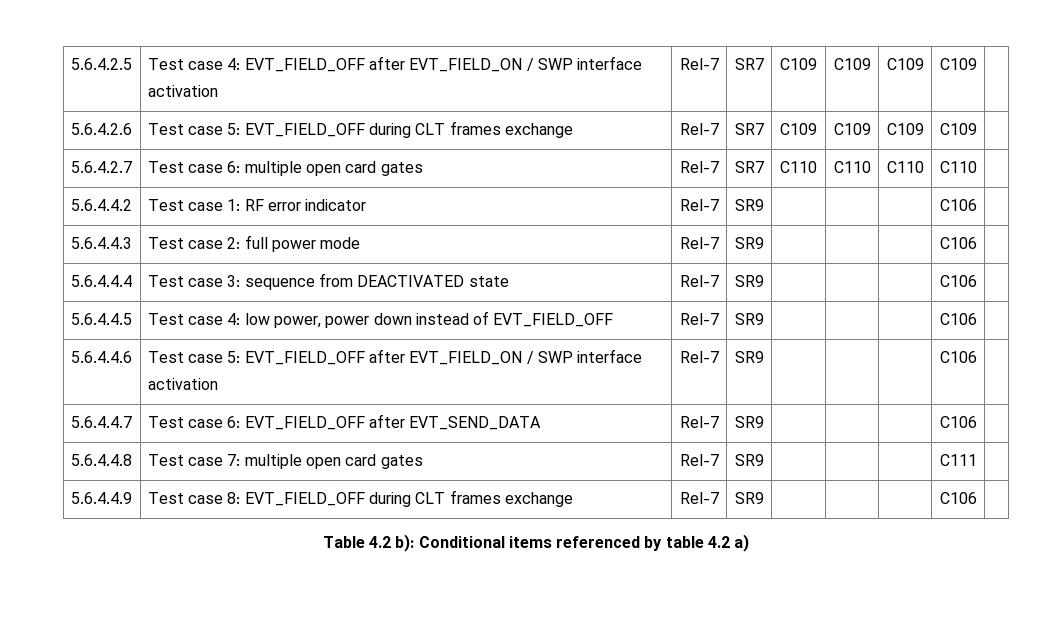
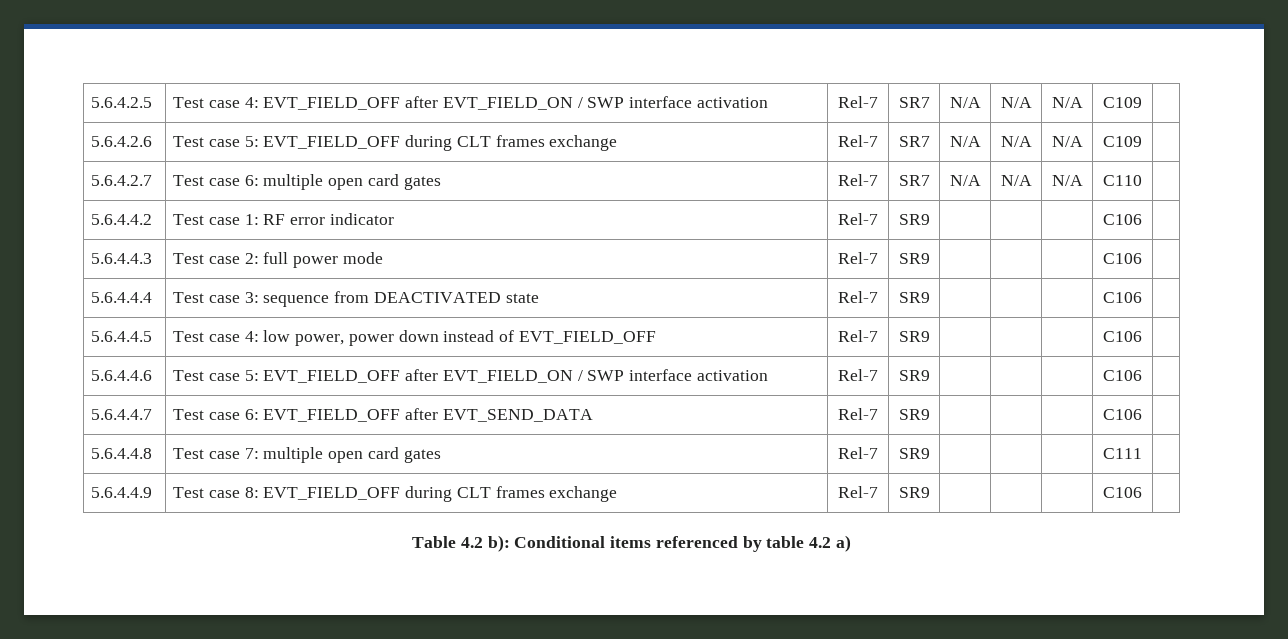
[780,58,817,70] [833,58,871,70] [886,58,924,70] C109 | C109 | C109 -> [949,97,981,108] [1000,97,1032,108] [1051,97,1083,108] N/A | N/A | N/A
[780,123,817,135] [833,123,871,135] [886,123,924,135] C109 | C109 | C109 -> [949,136,981,147] [1000,136,1032,147] [1051,136,1083,147] N/A | N/A | N/A
[780,161,817,173] [833,161,871,173] [886,161,924,173] C110 | C110 | C110 -> [949,175,981,186] [1000,175,1032,186] [1051,175,1083,186] N/A | N/A | N/A

